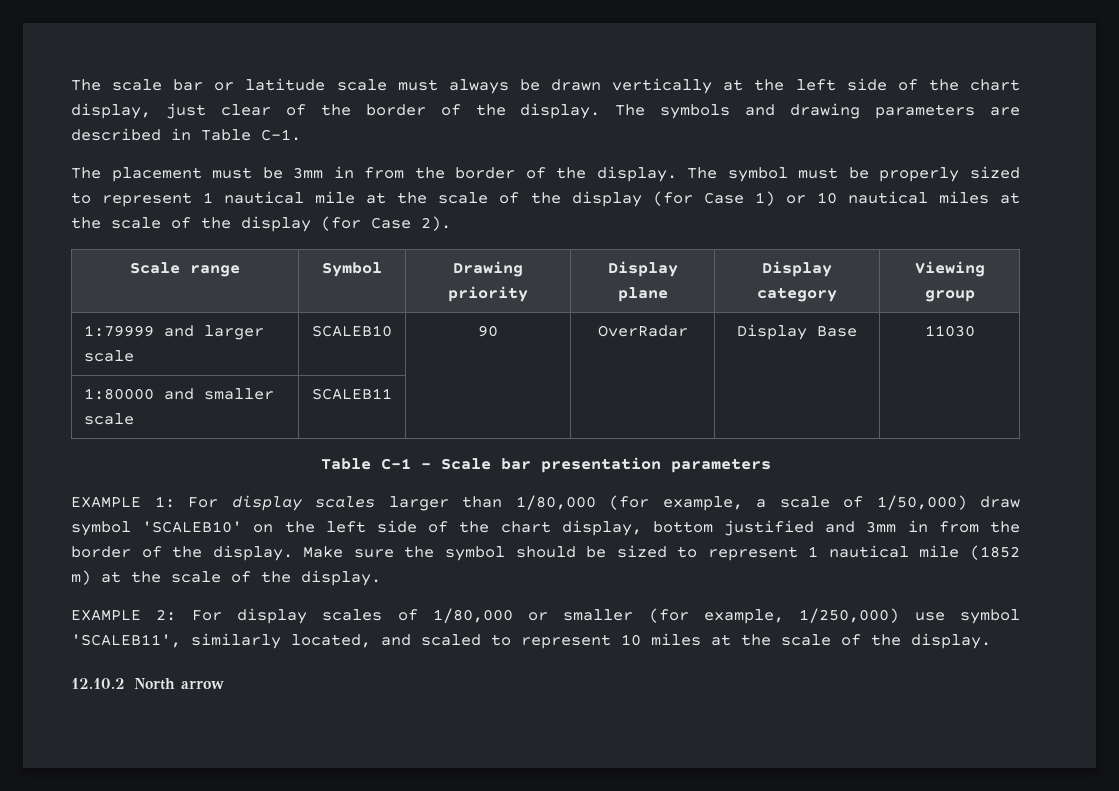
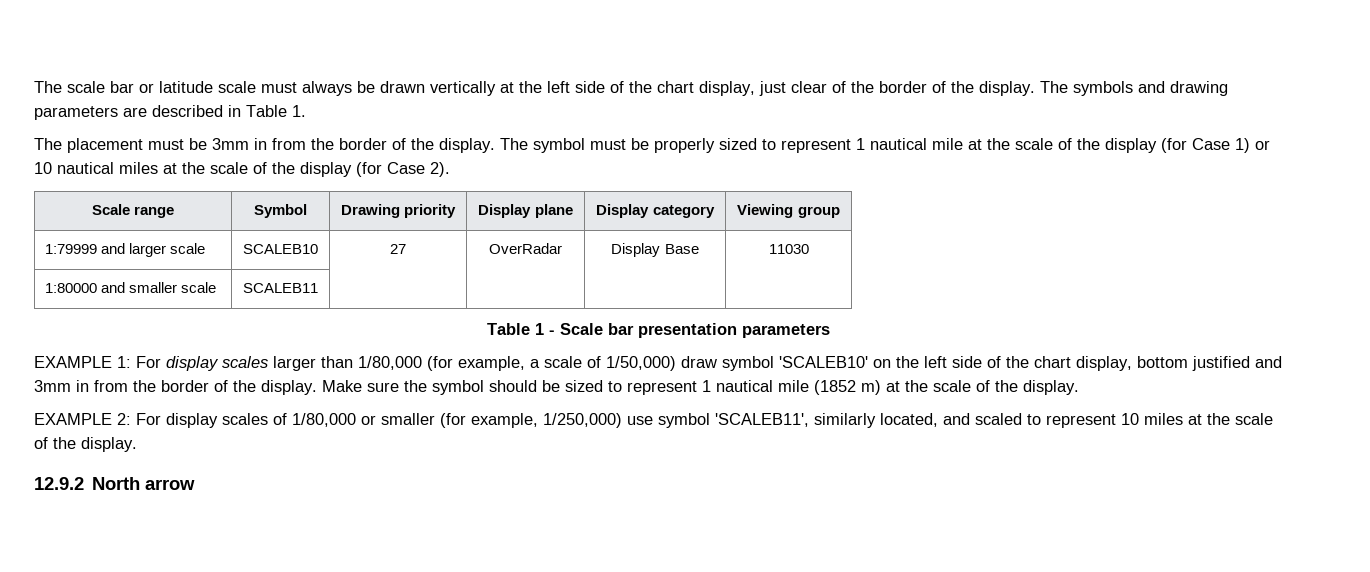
[261,129,301,141] C-1. -> [292,105,306,117] 1.
[478,325,498,337] 90 -> [390,244,406,254] 27
[380,458,411,470] C-1 -> [535,323,544,335] 1
[71,678,125,689] 12.10.2 -> [34,477,84,490] 12.9.2

